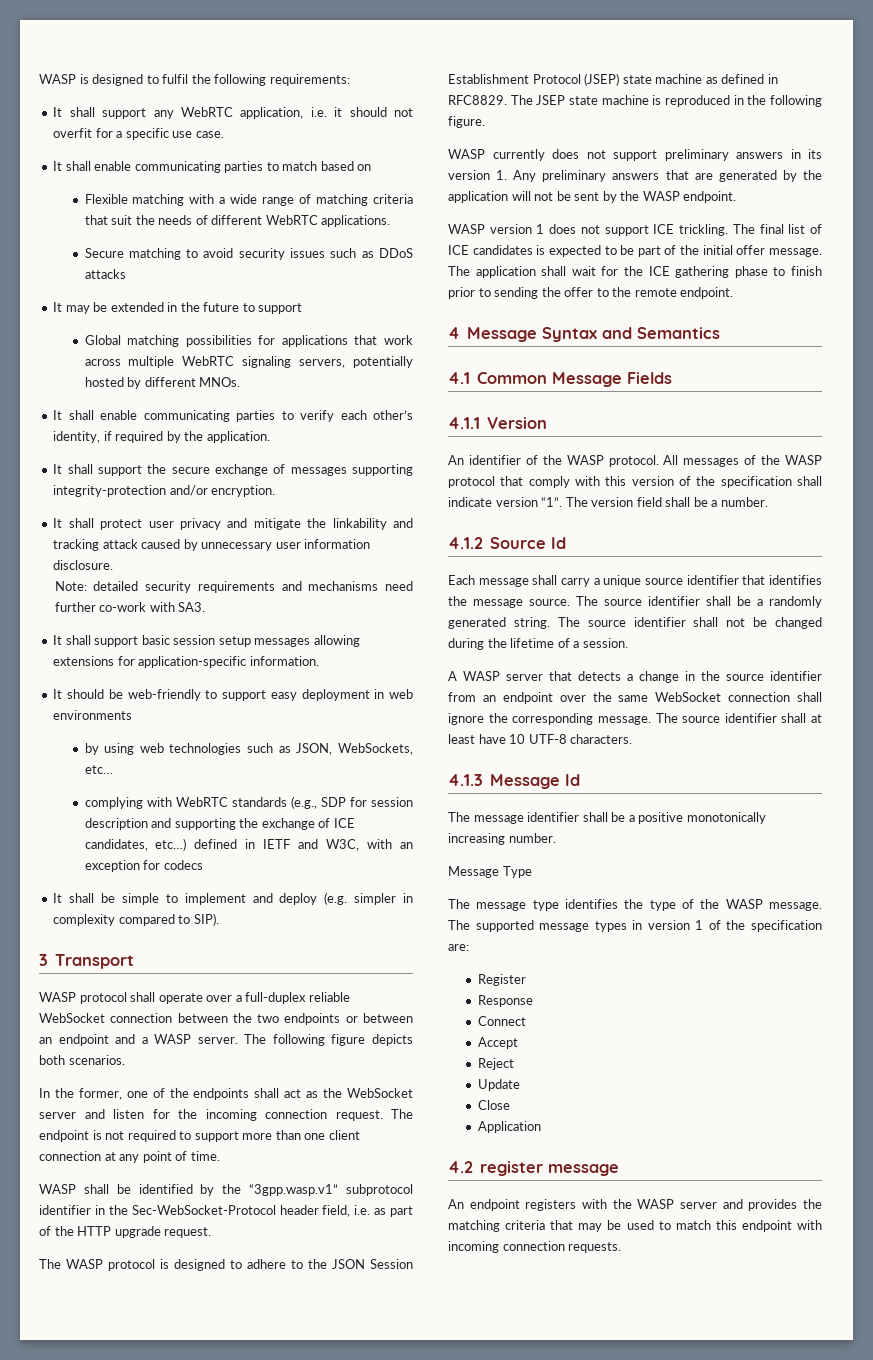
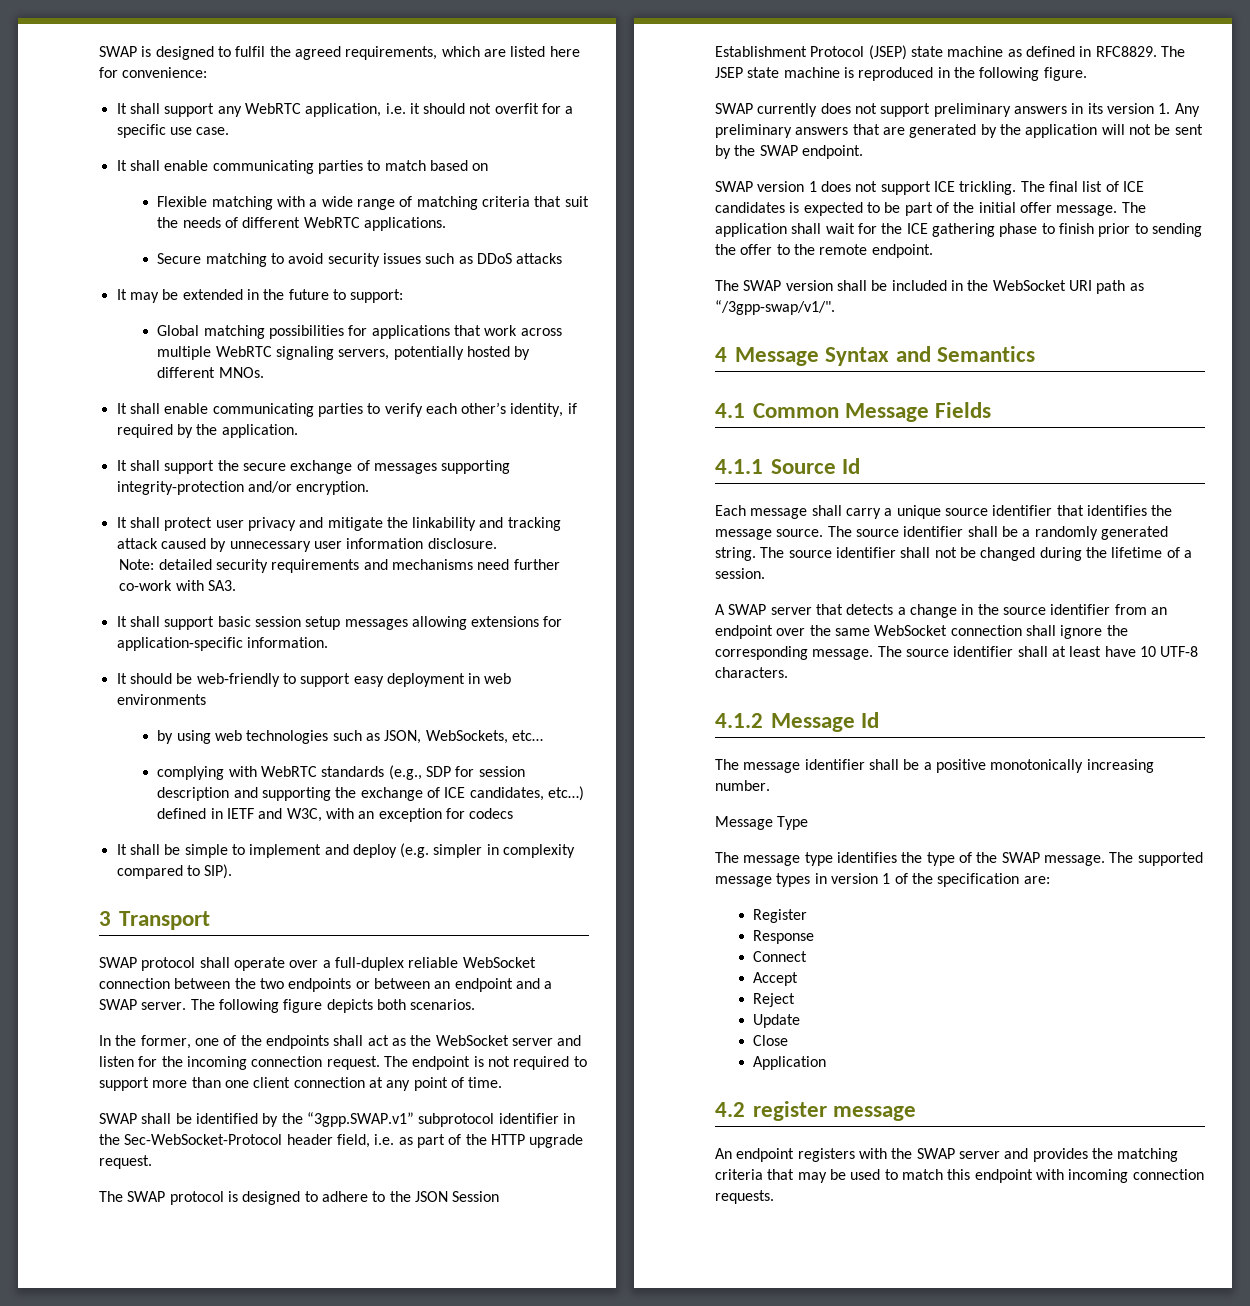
[39,74,76,84] WASP -> [99,46,137,57] SWAP
[214,74,350,86] following requirements: -> [294,46,580,60] [99,67,208,78] agreed requirements, which are listed here for convenience:
[258,303,303,314] support -> [350,289,404,303] support:
[39,992,76,1002] WASP -> [99,957,137,968] SWAP
[154,1034,192,1044] WASP -> [99,999,137,1010] SWAP
[39,1184,76,1194] WASP -> [99,1113,137,1124] SWAP
[249,1184,339,1196] “3gpp.wasp.v1” -> [306,1112,414,1127] “3gpp.SWAP.v1”
[66,1259,103,1269] WASP -> [127,1191,166,1202] SWAP
[448,149,485,159] WASP -> [715,103,753,114] SWAP
[642,191,737,203] [448,224,485,234] WASP endpoint. // WASP -> [759,145,863,159] [715,181,753,192] SWAP endpoint. // SWAP
(734, 293) none -> [715,280,1144,294] [715,300,835,315] // The SWAP version shall be included in the WebSocket URI path as “/3gpp-swap/v1/".
[486,417,547,429] [448,455,822,467] [448,476,822,488] [448,497,768,507] [448,537,483,549] Version // An identifier of the WASP protocol. All messages of the WASP protocol that comply with this version of the specification shall indicate version “1”. The version field shall be a number. // 4.1.2 -> (763, 466) none
[463,671,500,681] WASP -> [728,604,767,615] SWAP
[448,774,483,786] 4.1.3 -> [715,713,763,728] 4.1.2
[725,899,763,909] WASP -> [1001,852,1040,863] SWAP
[637,1199,675,1209] WASP -> [916,1148,955,1159] SWAP

